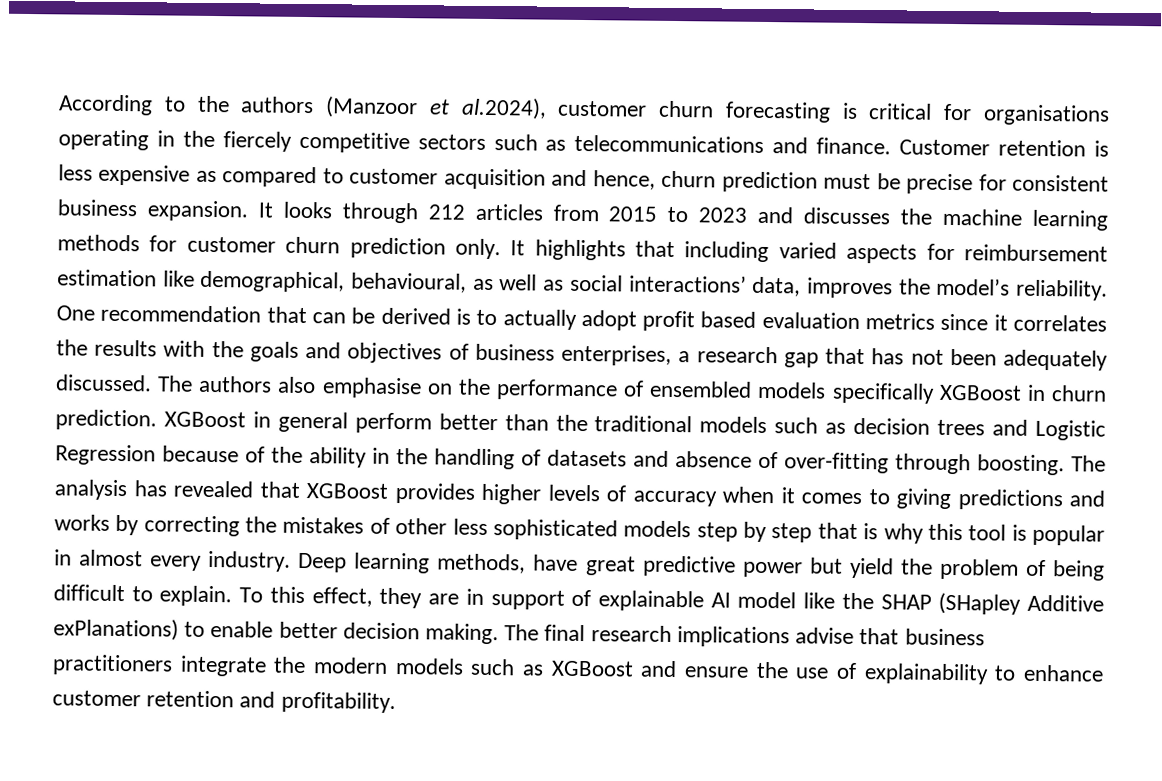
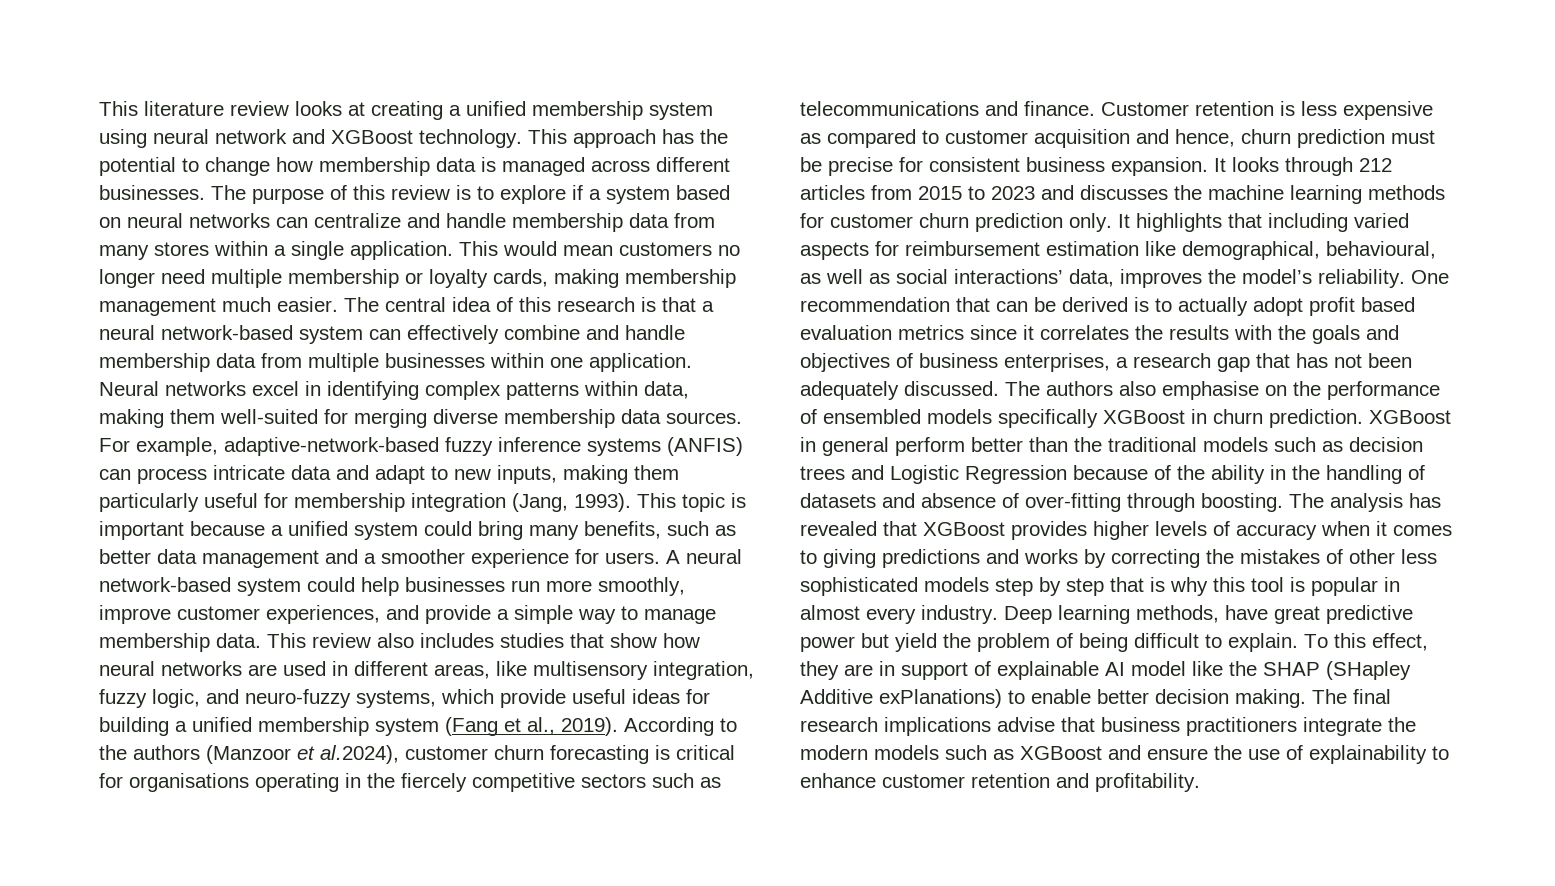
(58, 105) none -> [99,101,713,120] [99,129,728,148] [99,157,730,176] [99,185,730,204] [99,213,715,232] [99,241,740,260] [99,269,736,288] [99,297,714,316] [99,325,685,344] [99,353,692,372] [99,381,689,400] [99,409,742,428] [99,437,743,456] [99,465,679,484] [99,493,746,512] [99,521,736,540] [99,549,742,568] [99,577,685,596] [99,605,716,624] [99,633,700,652] [99,661,754,680] [99,689,710,708] [99,717,618,736] This literature review looks at creating a unified membership system using neural network and XGBoost technology. This approach has the potential to change how membership data is managed across different businesses. The purpose of this review is to explore if a system based on neural networks can centralize and handle membership data from many stores within a single application. This would mean customers no longer need multiple membership or loyalty cards, making membership management much easier. The central idea of this research is that a neural network-based system can effectively combine and handle membership data from multiple businesses within one application. Neural networks excel in identifying complex patterns within data, making them well-suited for merging diverse membership data sources. For example, adaptive-network-based fuzzy inference systems (ANFIS) can process intricate data and adapt to new inputs, making them particularly useful for membership integration (Jang, 1993). This topic is important because a unified system could bring many benefits, such as better data management and a smoother experience for users. A neural network-based system could help businesses run more smoothly, improve customer experiences, and provide a simple way to manage membership data. This review also includes studies that show how neural networks are used in different areas, like multisensory integration, fuzzy logic, and neuro-fuzzy systems, which provide useful ideas for building a unified membership system (Fang et al., 2019).

